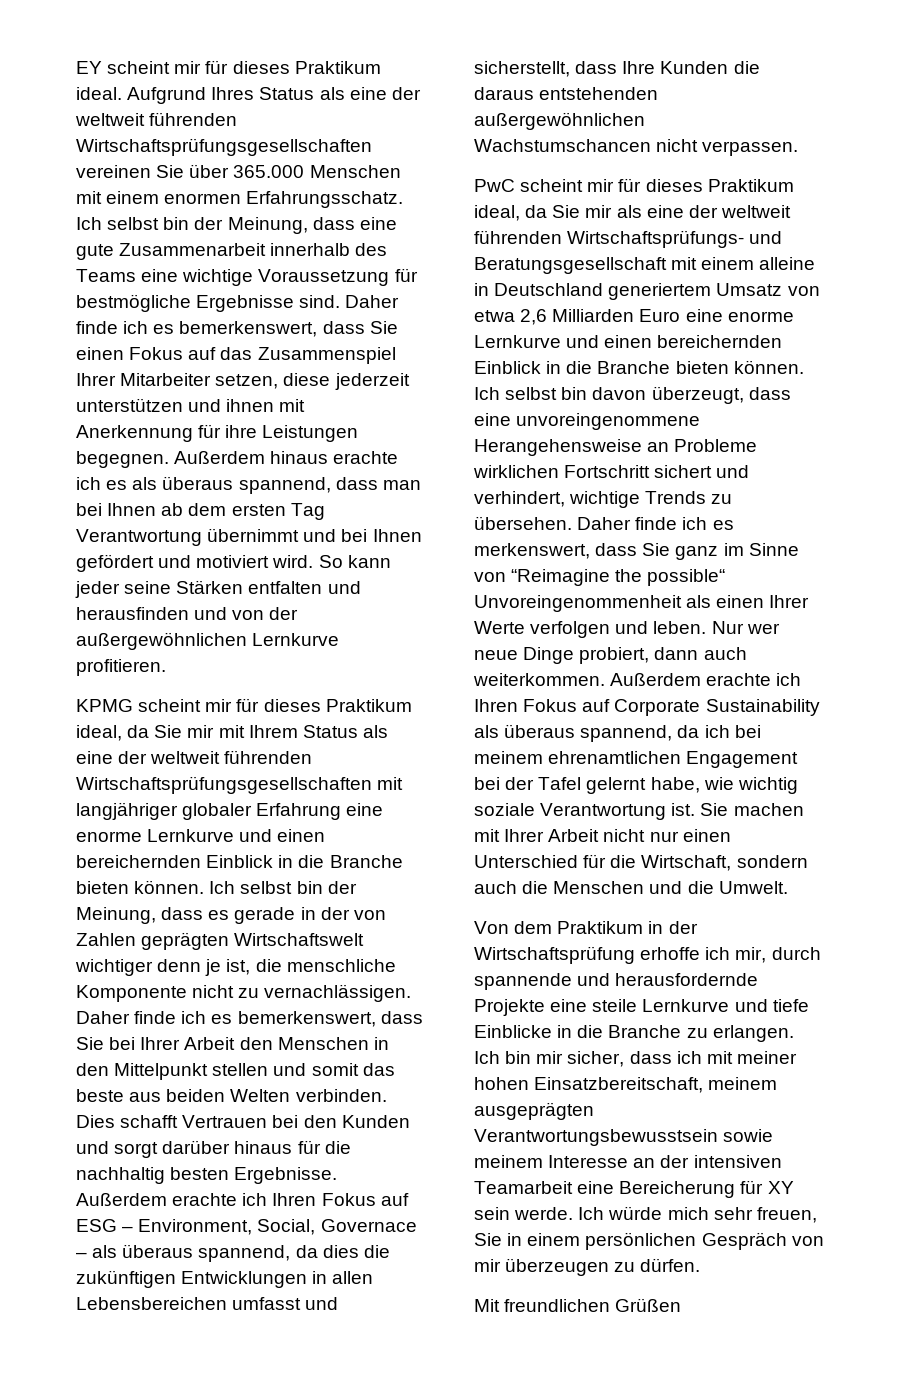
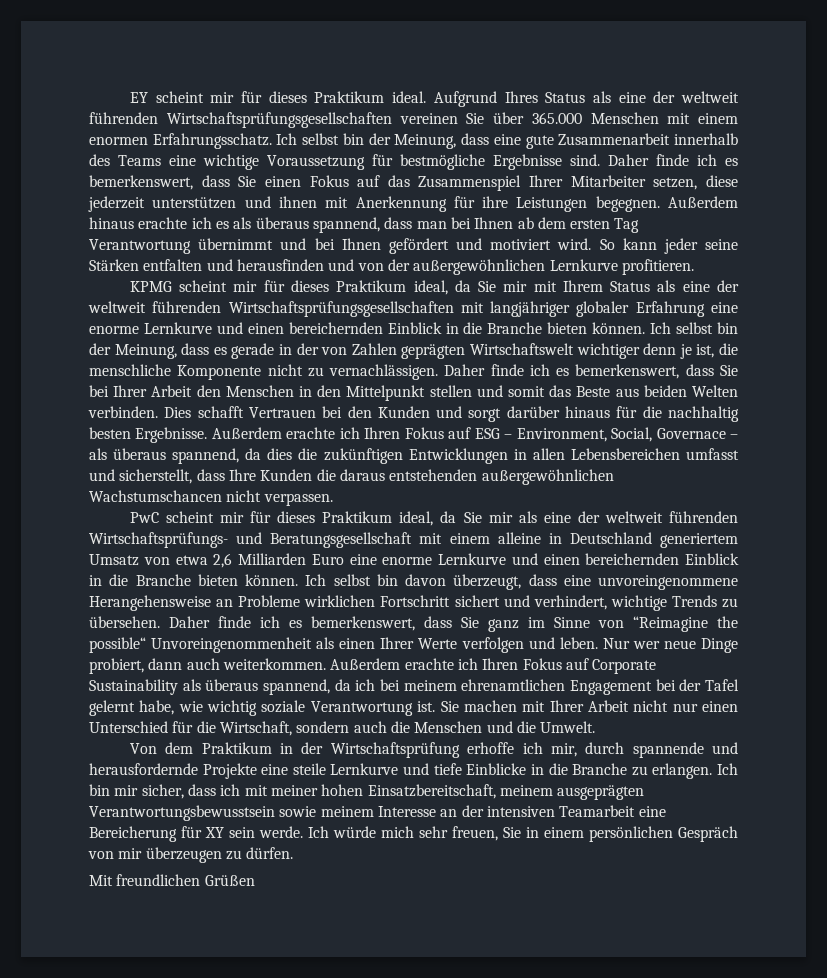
[76,1089,124,1102] beste -> [576,386,611,397] Beste
[474,543,590,559] merkenswert, -> [311,616,415,631] bemerkenswert,

